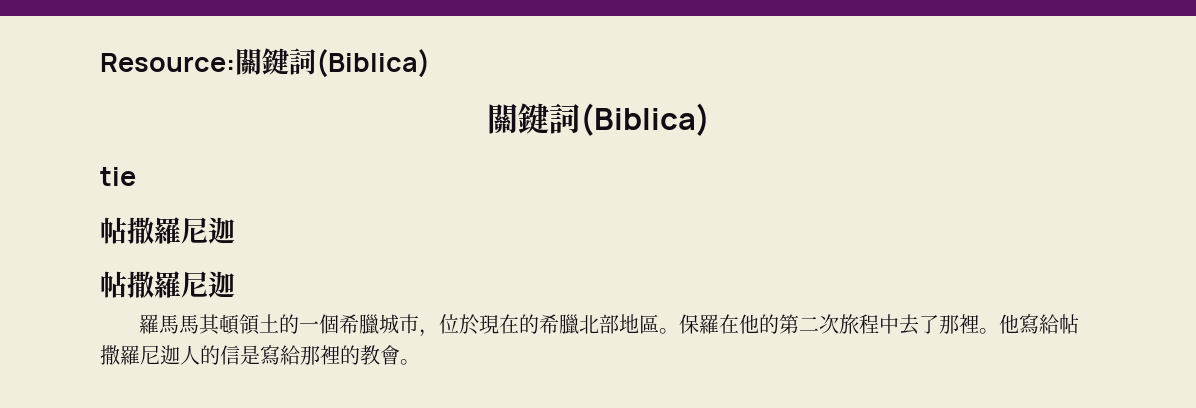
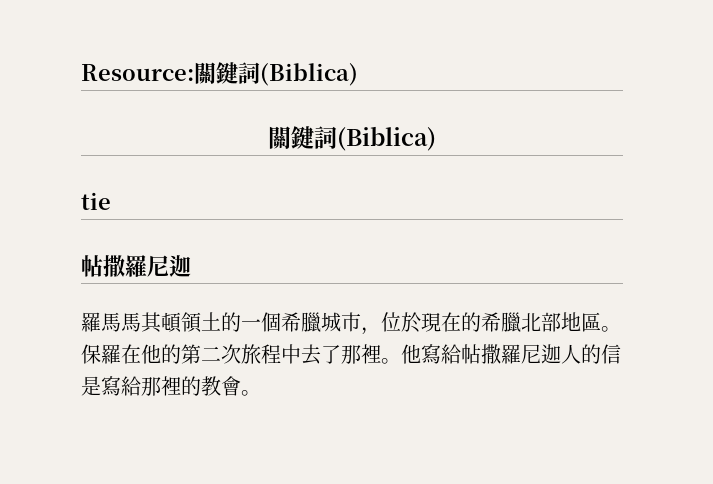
[100,271,235,298] // 帖撒羅尼迦 -> (191, 266) none

